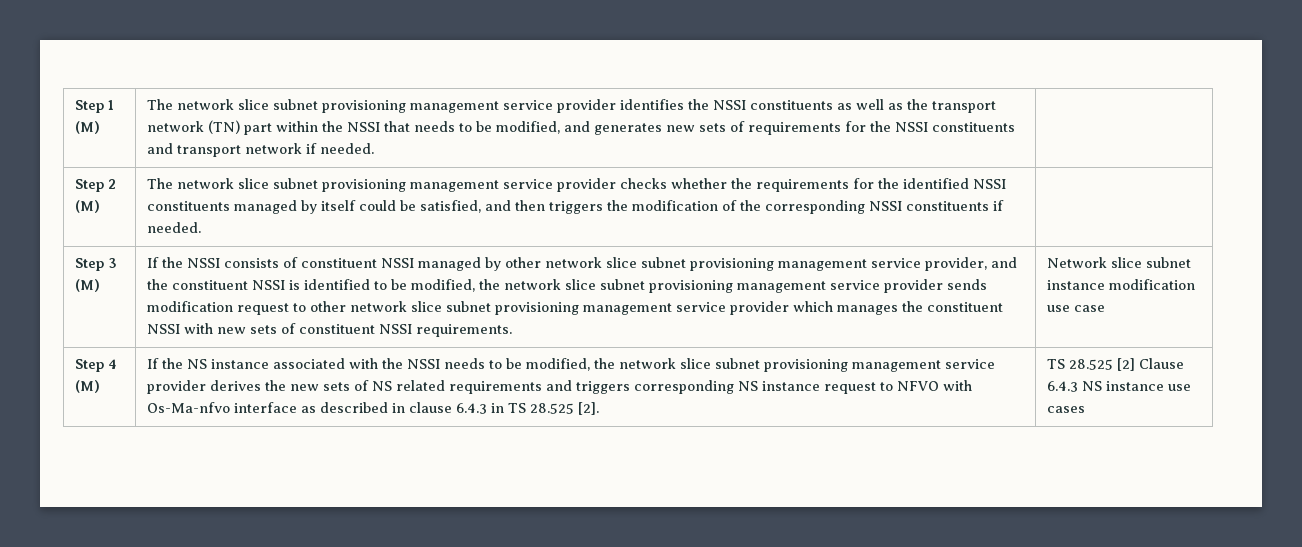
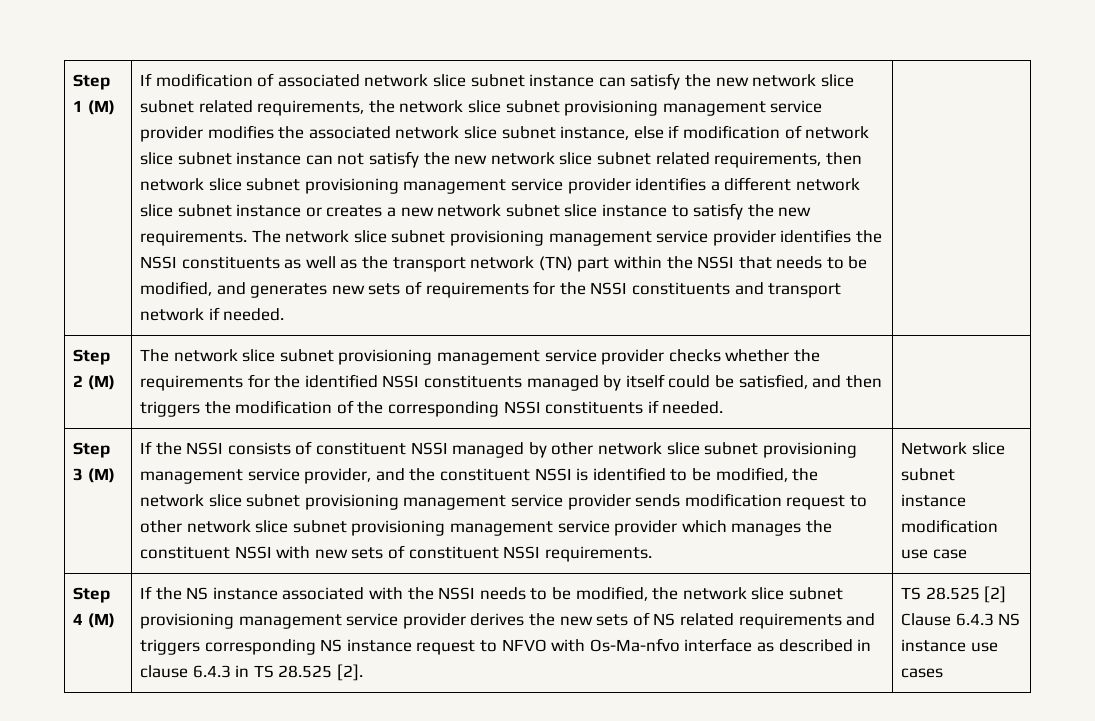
(101, 127) none -> [140,73,854,90] [140,100,823,116] [140,125,870,142] [140,151,862,168] [140,177,860,194] [140,203,812,220] [140,230,248,246] If modification of associated network slice subnet instance can satisfy the new network slice subnet related requirements, the network slice subnet provisioning management service provider modifies the associated network slice subnet instance, else if modification of network slice subnet instance can not satisfy the new network slice subnet related requirements, then network slice subnet provisioning management service provider identifies a different network slice subnet instance or creates a new network subnet slice instance to satisfy the new requirements.

